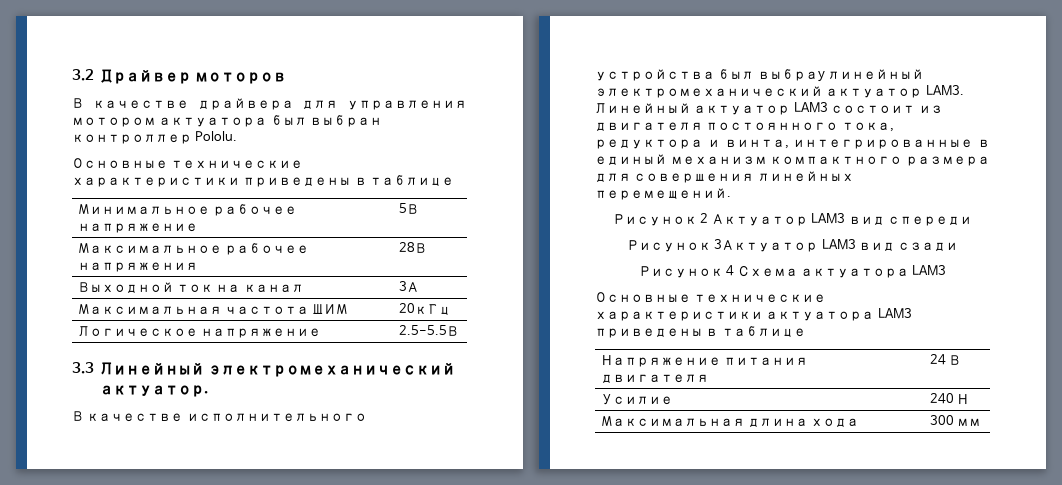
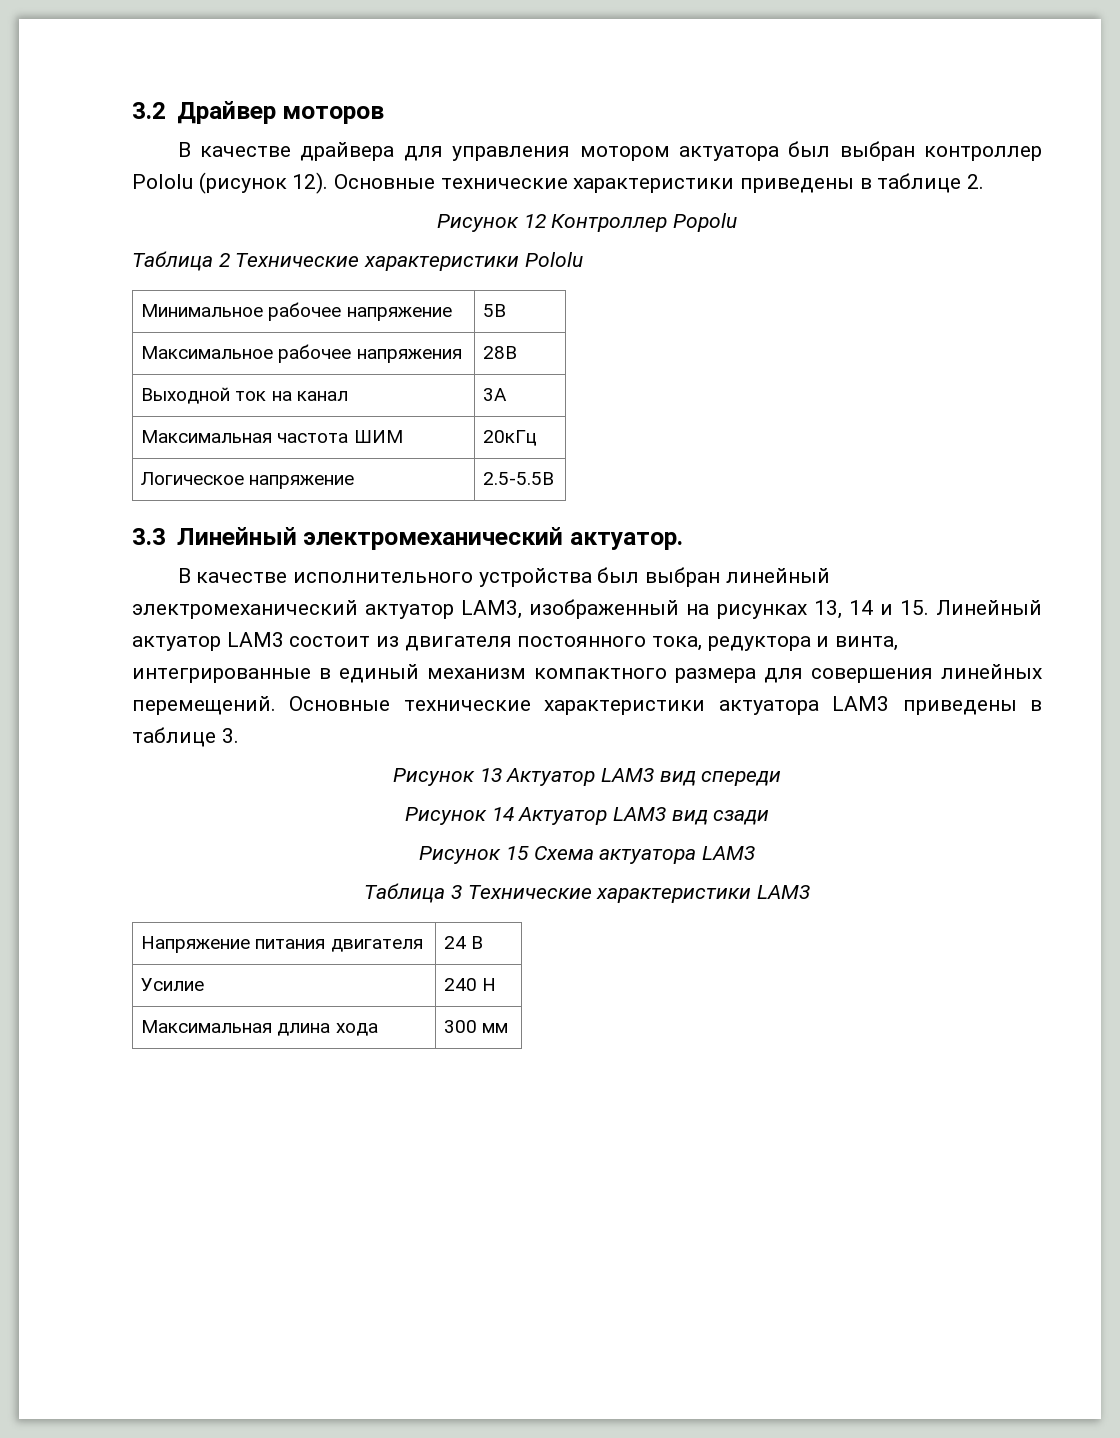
[195,131,238,141] Pololu. // -> [132,172,329,194] Pololu (рисунок 12).
(455, 180) none -> [967,174,985,189] [436,213,738,232] [132,251,583,271] 2. // Рисунок 12 Контроллер Popolu // Таблица 2 Технические характеристики Pololu
[757,69,825,82] выбраy -> [645,567,721,587] выбран
[925,85,964,96] LAM3. -> [461,599,929,619] LAM3, изображенный на рисунках 13, 14 и 15.
[613,213,972,226] [626,239,959,252] [638,265,947,278] // Рисунок 2 Актуатор LAM3 вид спереди // Рисунок 3Актуатор LAM3 вид сзади // Рисунок 4 Схема актуатора LAM3 // -> (276, 705) none
(806, 331) none -> [221,728,239,743] [392,768,782,786] [404,807,770,825] [419,846,755,864] [364,883,810,903] 3. // Рисунок 13 Актуатор LAM3 вид спереди // Рисунок 14 Актуатор LAM3 вид сзади // Рисунок 15 Схема актуатора LAM3 // Таблица 3 Технические характеристики LAM3

